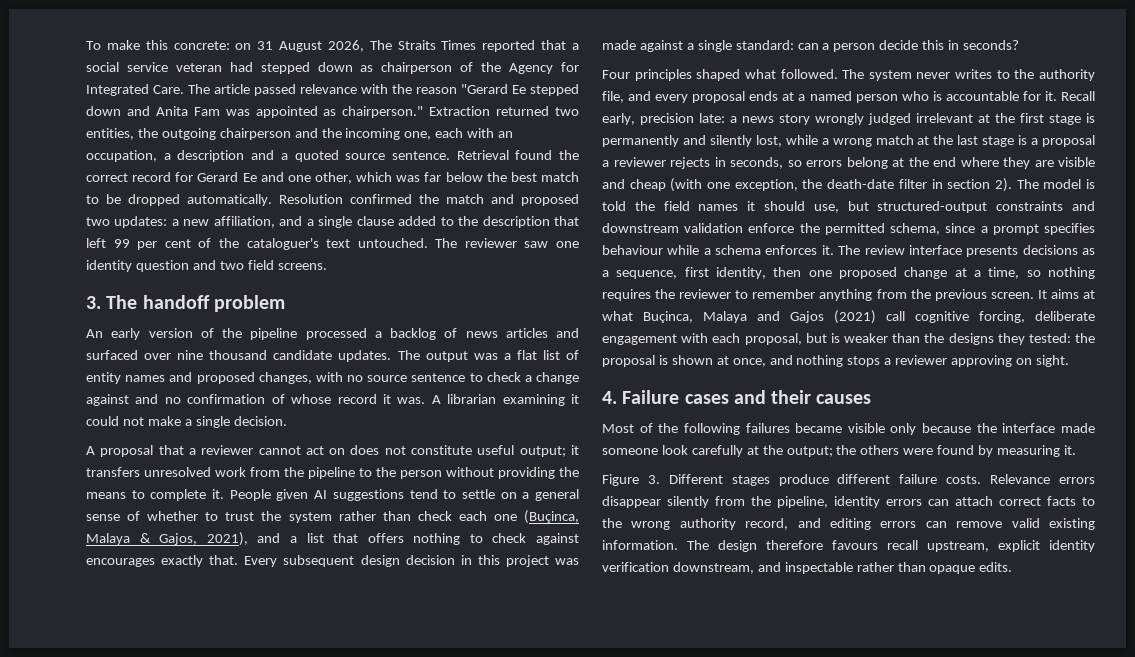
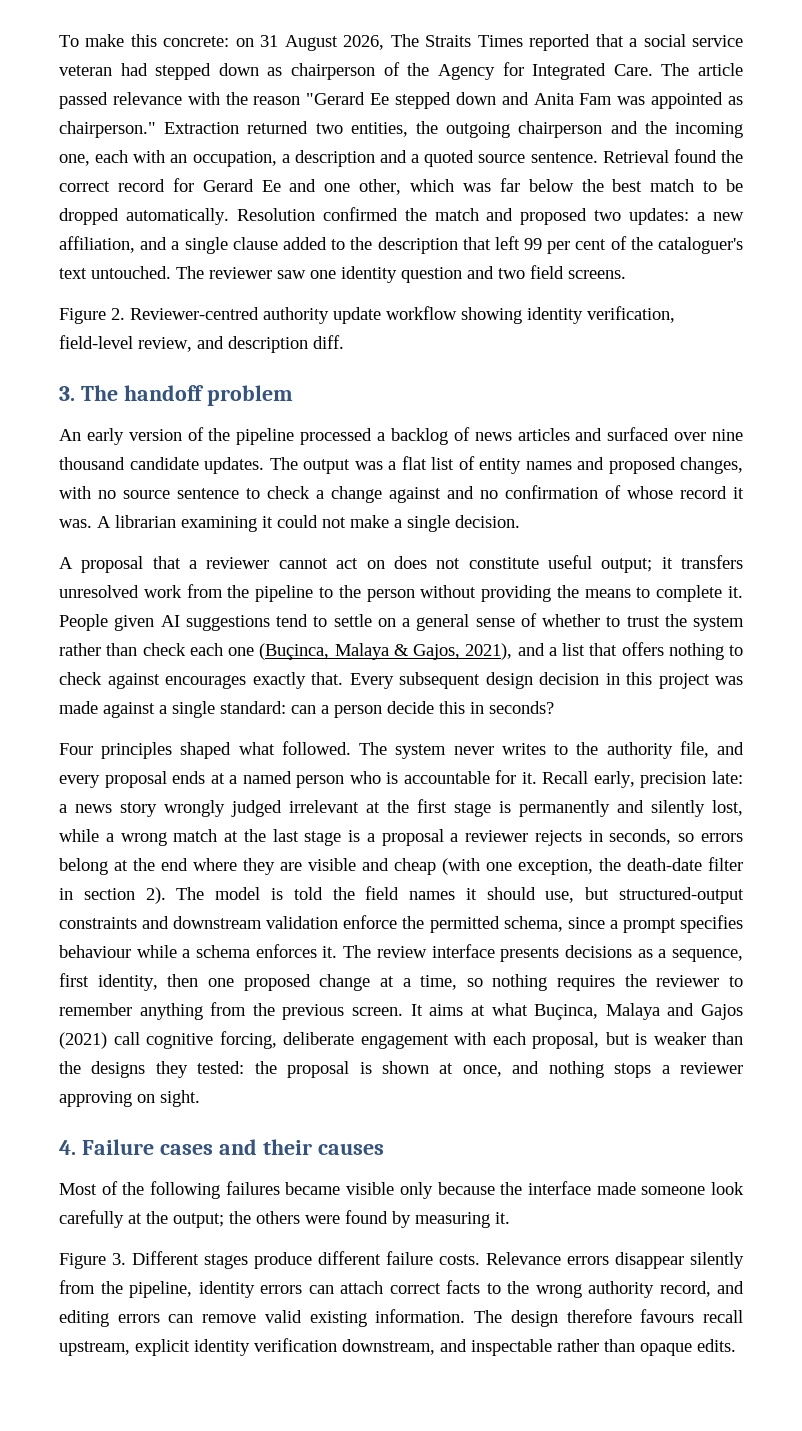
(327, 266) none -> [59,306,675,324] [59,335,344,353] // Figure 2. Reviewer-centred authority update workflow showing identity verification, field-level review, and description diff.

